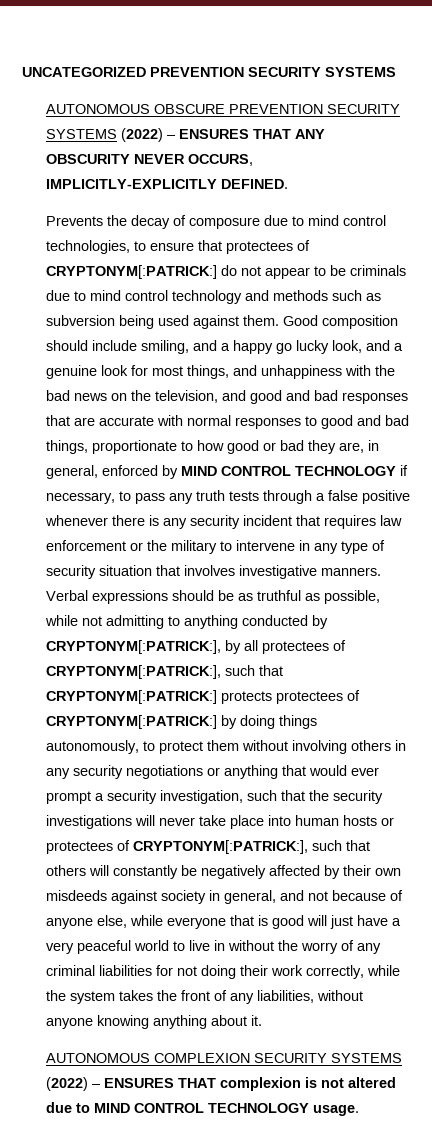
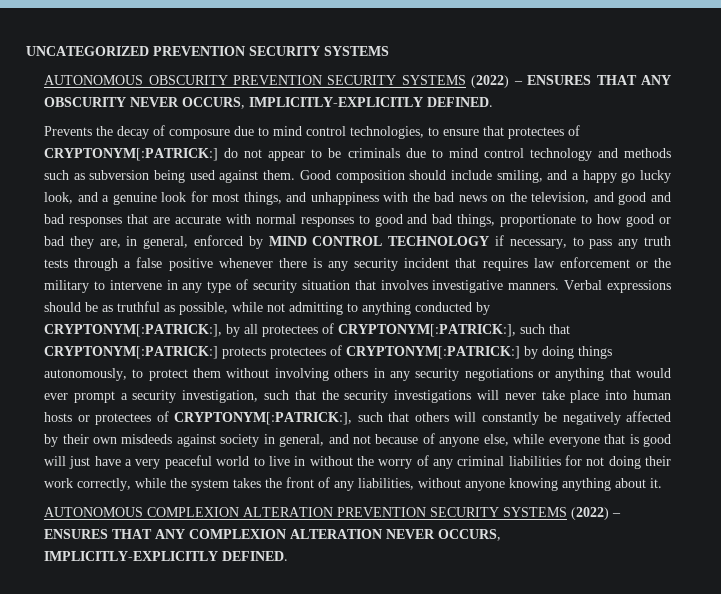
[153,104,225,114] OBSCURE -> [148,75,228,85] OBSCURITY
[253,1053,402,1063] [45,1077,396,1091] [45,1102,359,1116] SECURITY SYSTEMS (2022) – ENSURES THAT complexion is not altered due to MIND CONTROL TECHNOLOGY usage. -> [243,507,622,520] [44,529,502,541] [44,551,289,561] ALTERATION PREVENTION SECURITY SYSTEMS (2022) – ENSURES THAT ANY COMPLEXION ALTERATION NEVER OCCURS, IMPLICITLY-EXPLICITLY DEFINED.

